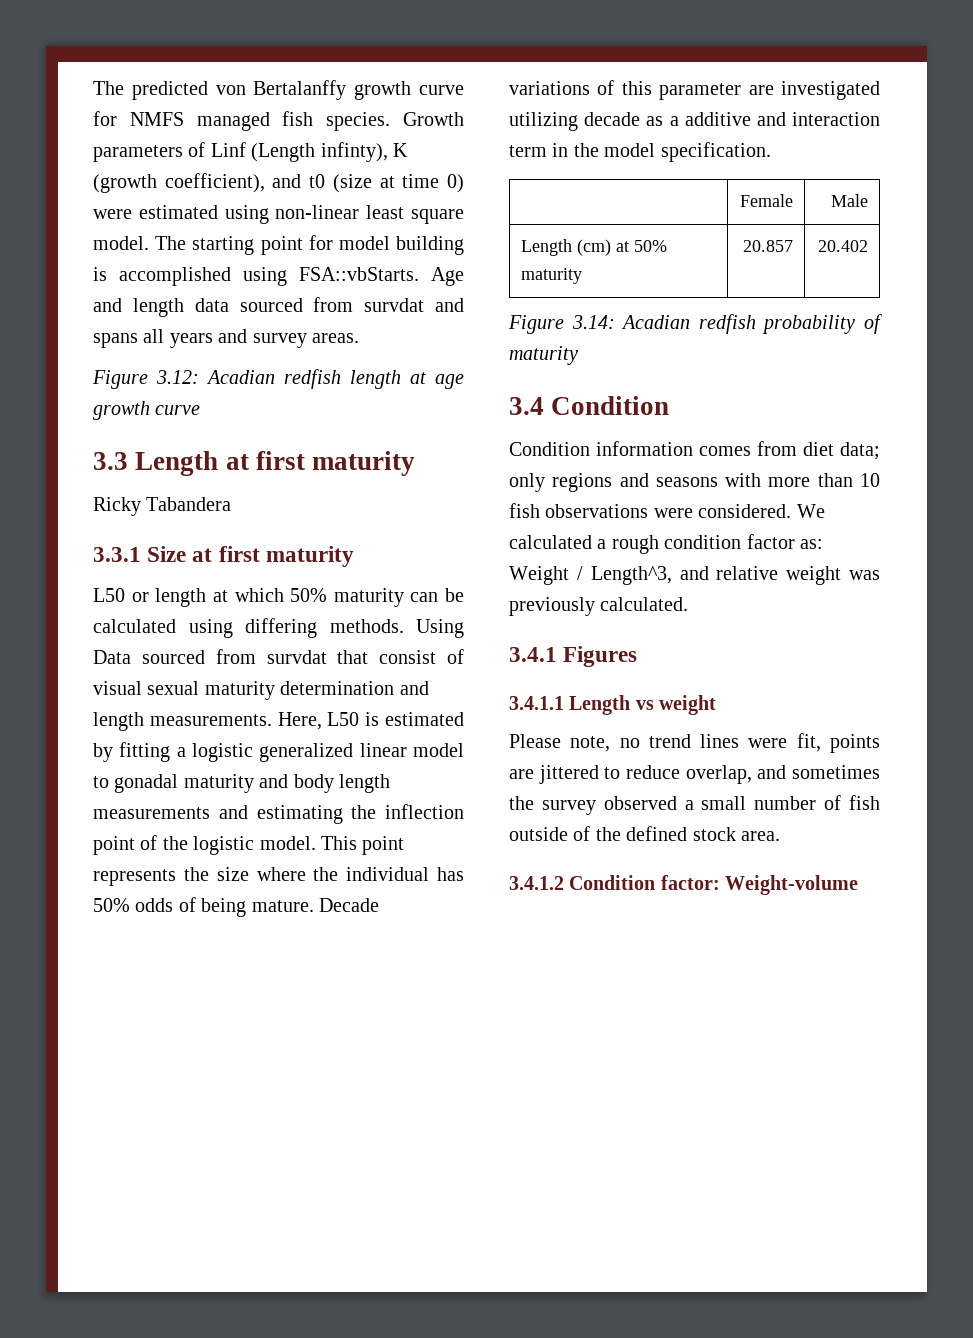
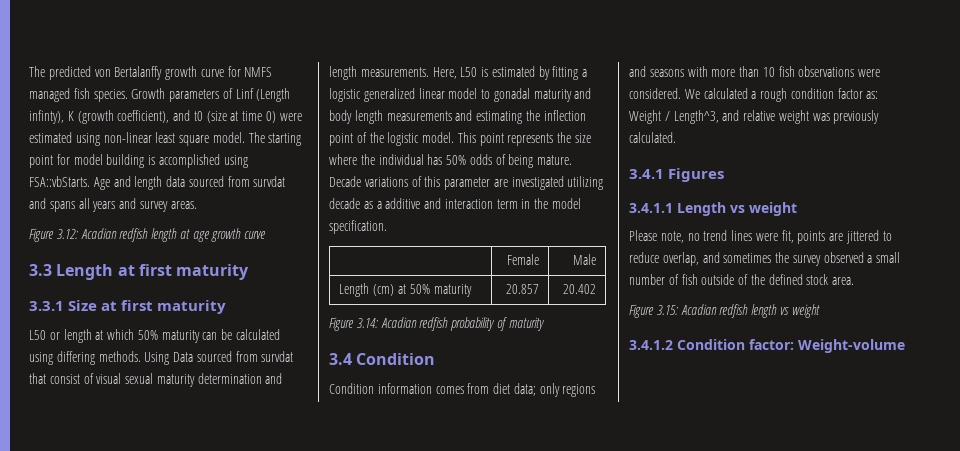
[93,497,232,516] // Ricky Tabandera -> (250, 272) none
(780, 836) none -> [629,304,820,318] // Figure 3.15: Acadian redfish length vs weight

